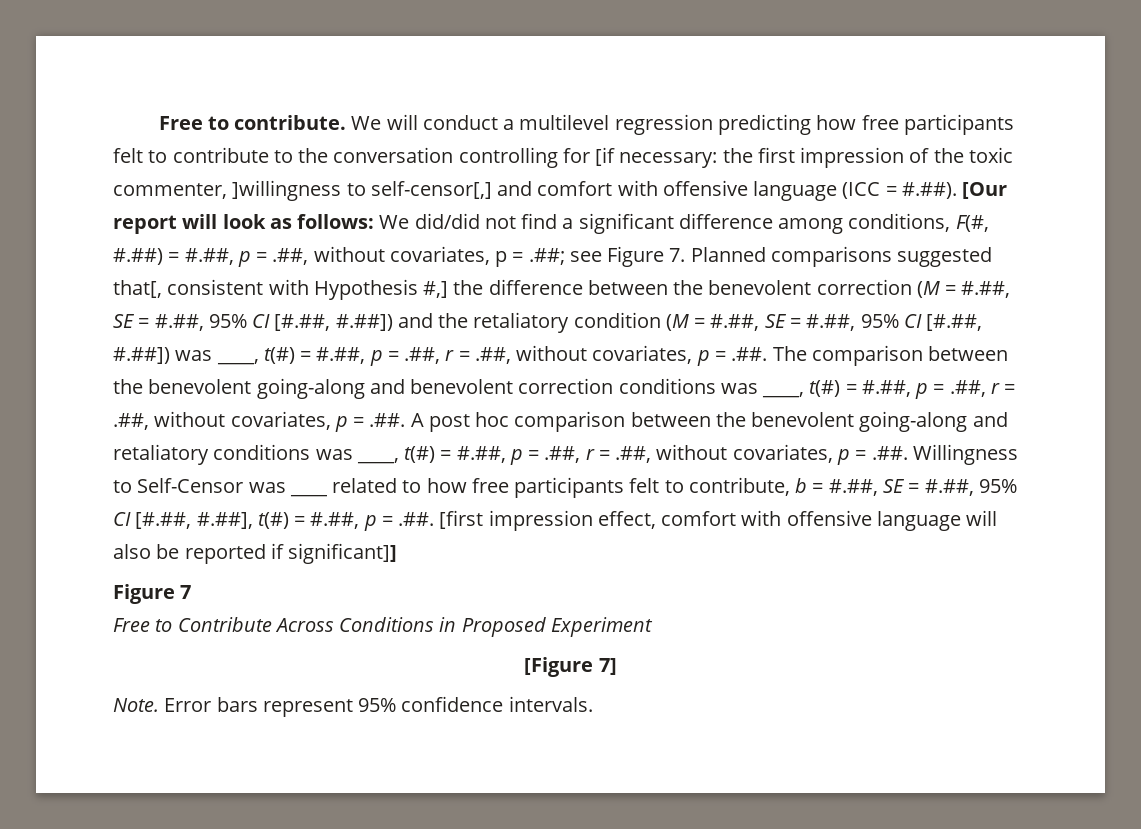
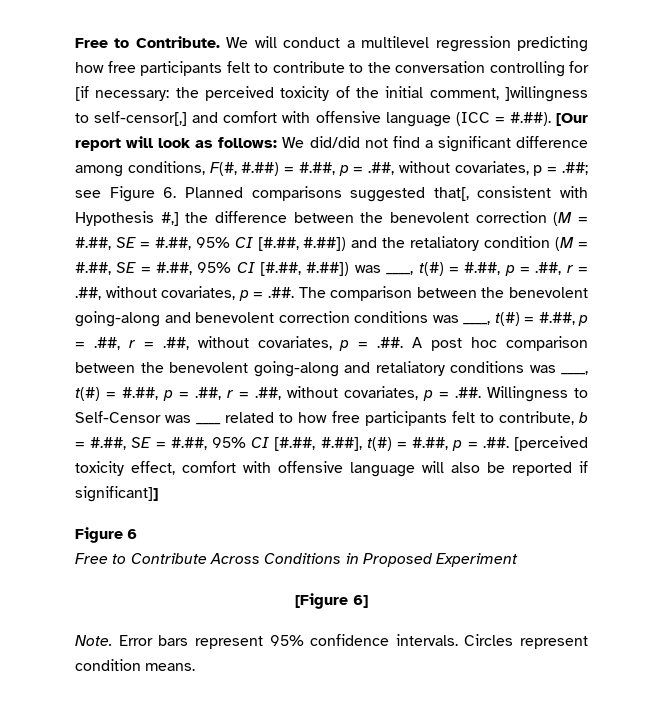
[158,115,347,130] Free to contribute. -> [75,36,220,48] Free to Contribute.
[757,147,1013,168] [113,183,227,199] first impression of the toxic commenter, -> [205,86,499,101] perceived toxicity of the initial comment,
[669,248,686,262] 7. -> [163,187,177,198] 6.
[439,510,593,531] [first impression -> [513,436,588,451] [75,461,124,476] [perceived toxicity
[180,585,192,599] 7 -> [127,529,138,539] 6
[598,658,617,675] 7] -> [352,595,368,608] 6]
(593, 704) none -> [464,634,588,649] [75,659,196,671] Circles represent condition means.

